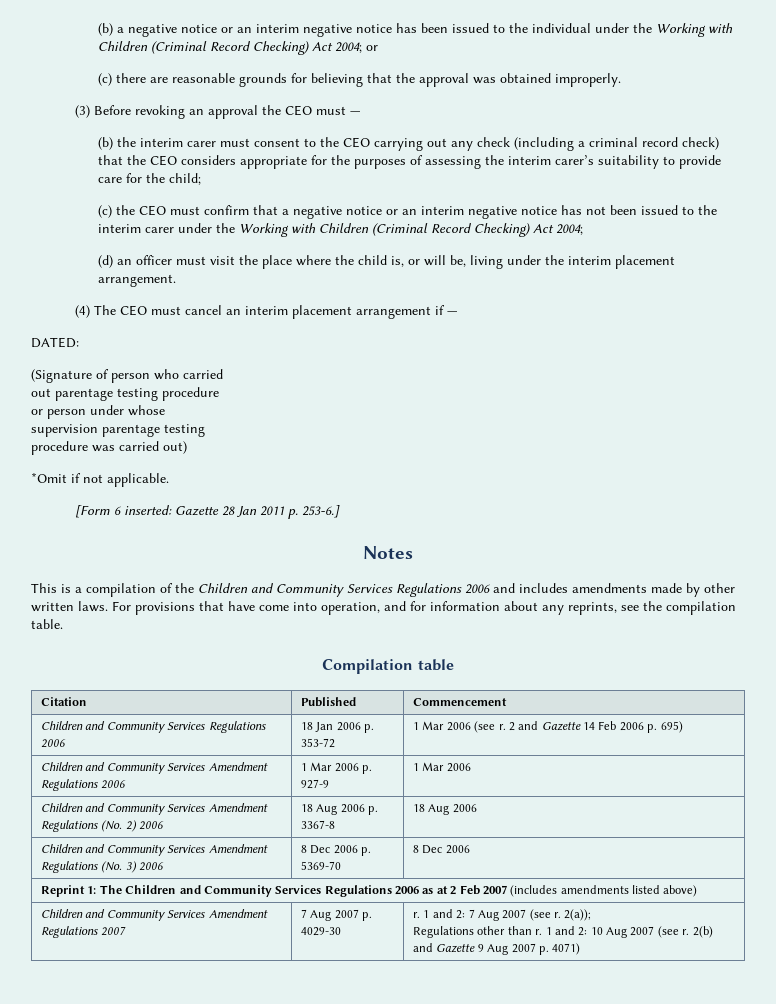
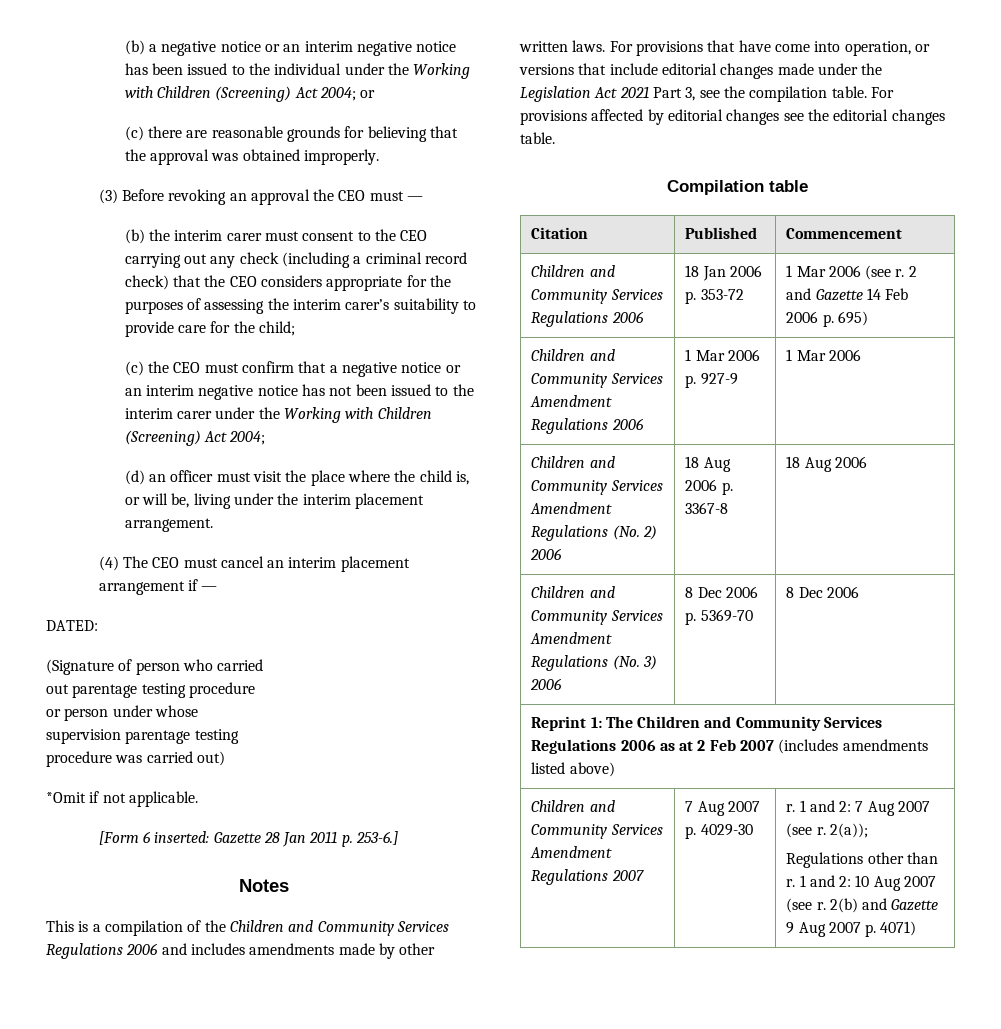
[150,41,310,55] (Criminal Record Checking) -> [215,86,292,102] (Screening)
[371,223,531,237] (Criminal Record Checking) -> [124,430,201,446] (Screening)
[384,601,736,615] and for information about any reprints, see the compilation -> [914,44,930,52] [519,63,883,79] [520,86,894,102] [520,109,945,125] or versions that include editorial changes made under the Legislation Act 2021 Part 3, see the compilation table. For provisions affected by editorial changes see the editorial changes

